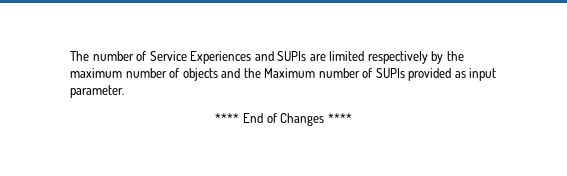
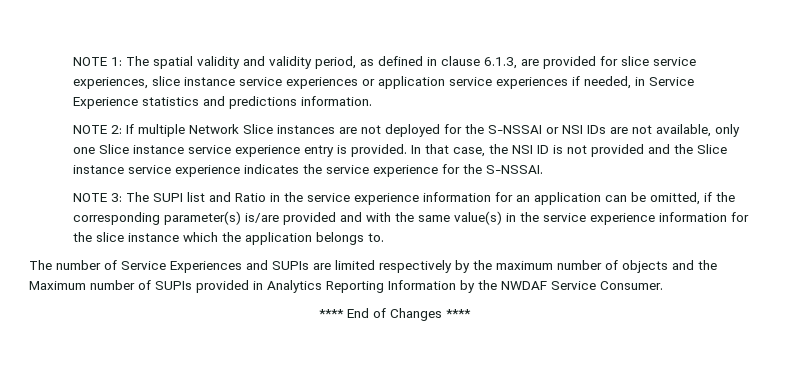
(70, 56) none -> [73,56,697,69] [73,76,695,89] [73,96,373,109] [73,124,741,137] [73,144,728,157] [73,164,544,177] [73,192,736,205] [73,211,750,225] [73,232,385,245] NOTE 1: The spatial validity and validity period, as defined in clause 6.1.3, are provided for slice service experiences, slice instance service experiences or application service experiences if needed, in Service Experience statistics and predictions information. // NOTE 2: If multiple Network Slice instances are not deployed for the S-NSSAI or NSI IDs are not available, only one Slice instance service experience entry is provided. In that case, the NSI ID is not provided and the Slice instance service experience indicates the service experience for the S-NSSAI. // NOTE 3: The SUPI list and Ratio in the service experience information for an application can be omitted, if the corresponding parameter(s) is/are provided and with the same value(s) in the service experience information for the slice instance which the application belongs to. //
[454,68,497,81] [70,85,124,98] as input parameter. -> [253,280,663,293] in Analytics Reporting Information by the NWDAF Service Consumer.

